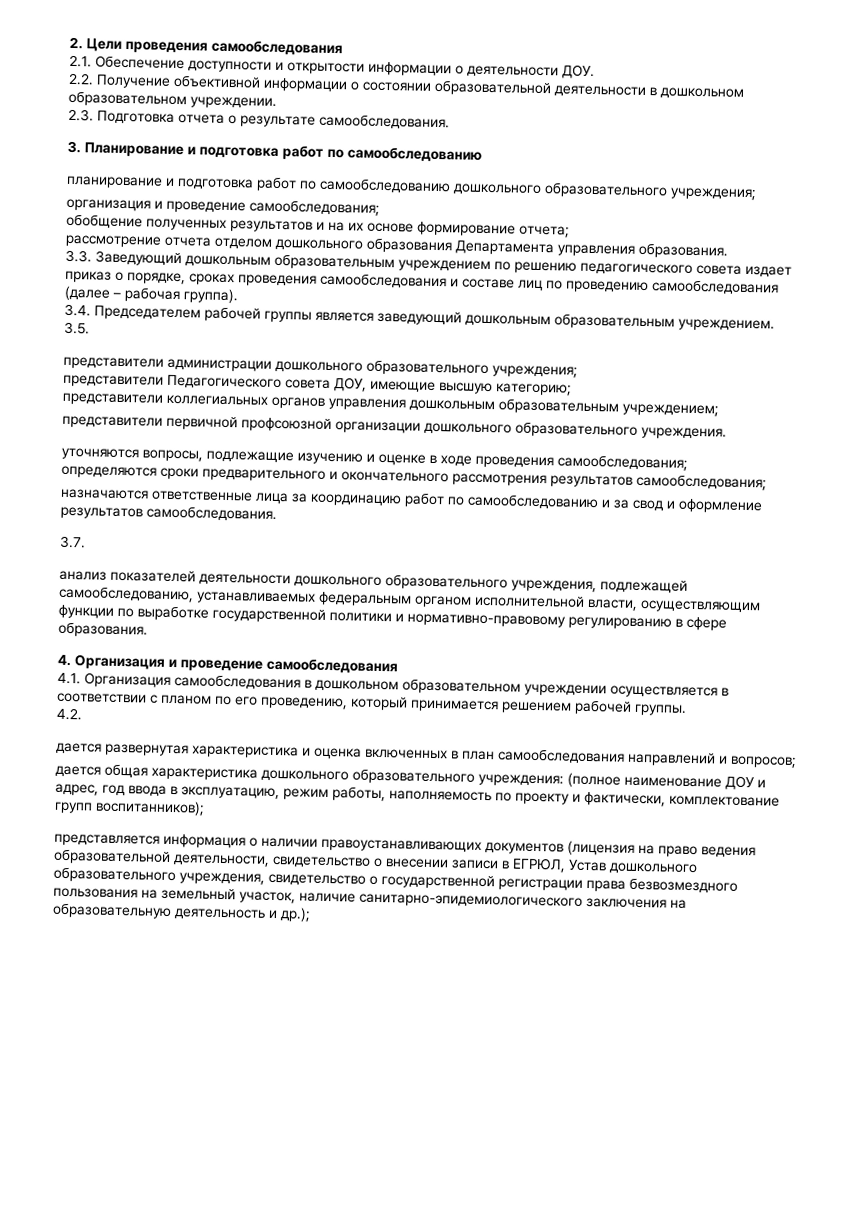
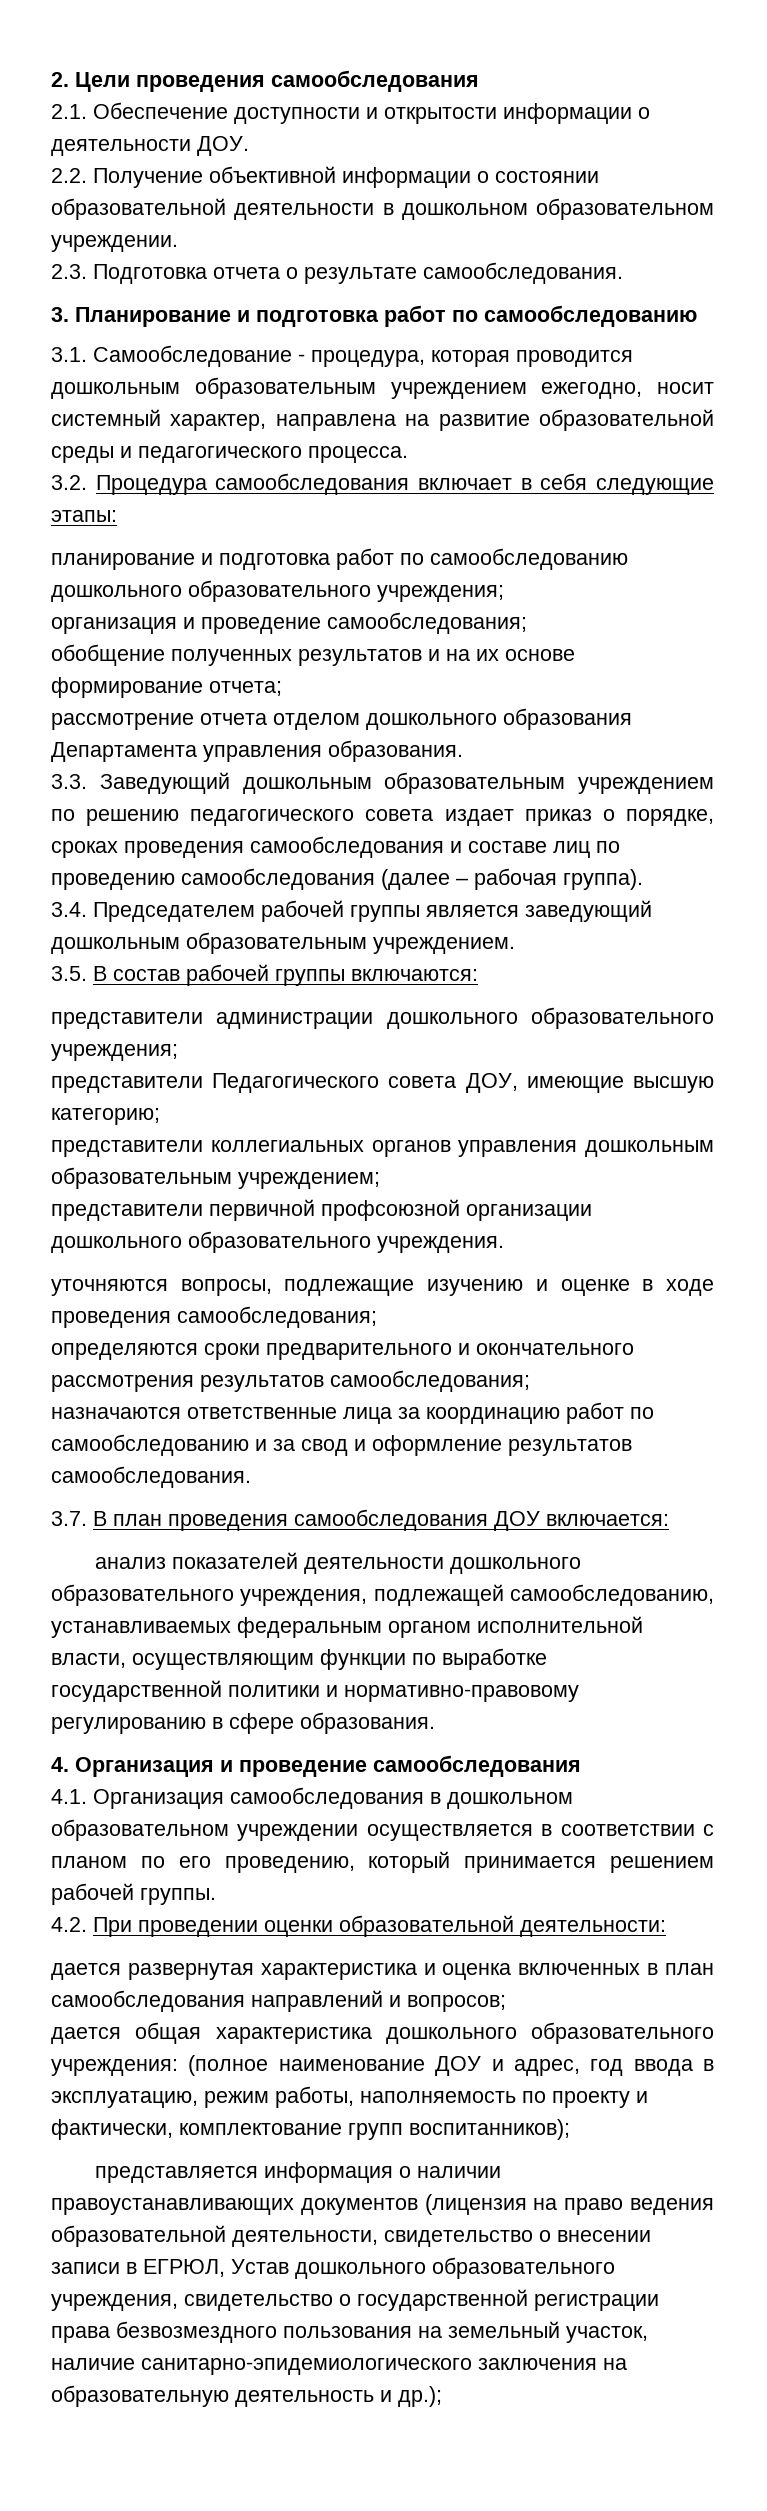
(482, 154) none -> [51,345,633,367] [51,377,714,399] [51,409,714,431] [51,446,408,463] [51,473,714,495] [51,510,117,522] // 3.1. Самообследование - процедура, которая проводится дошкольным образовательным учреждением ежегодно, носит системный характер, направлена на развитие образовательной среды и педагогического процесса. // 3.2. Процедура самообследования включает в себя следующие этапы:
(90, 328) none -> [93,964,478,986] В состав рабочей группы включаются:
(86, 542) none -> [93,1509,669,1531] В план проведения самообследования ДОУ включается:
(82, 714) none -> [93,1915,666,1937] При проведении оценки образовательной деятельности:

